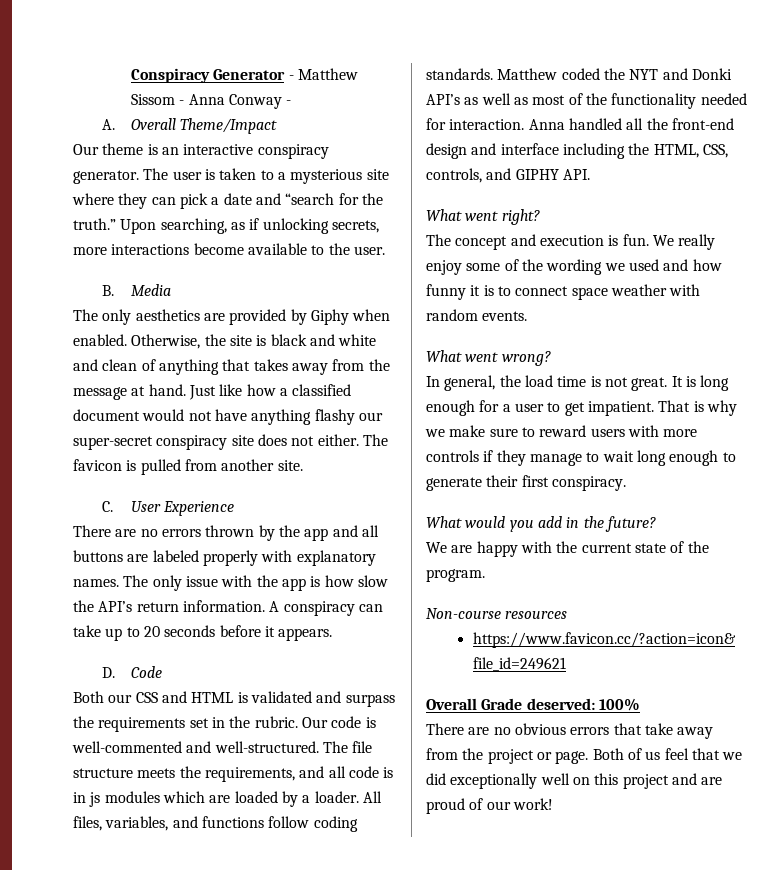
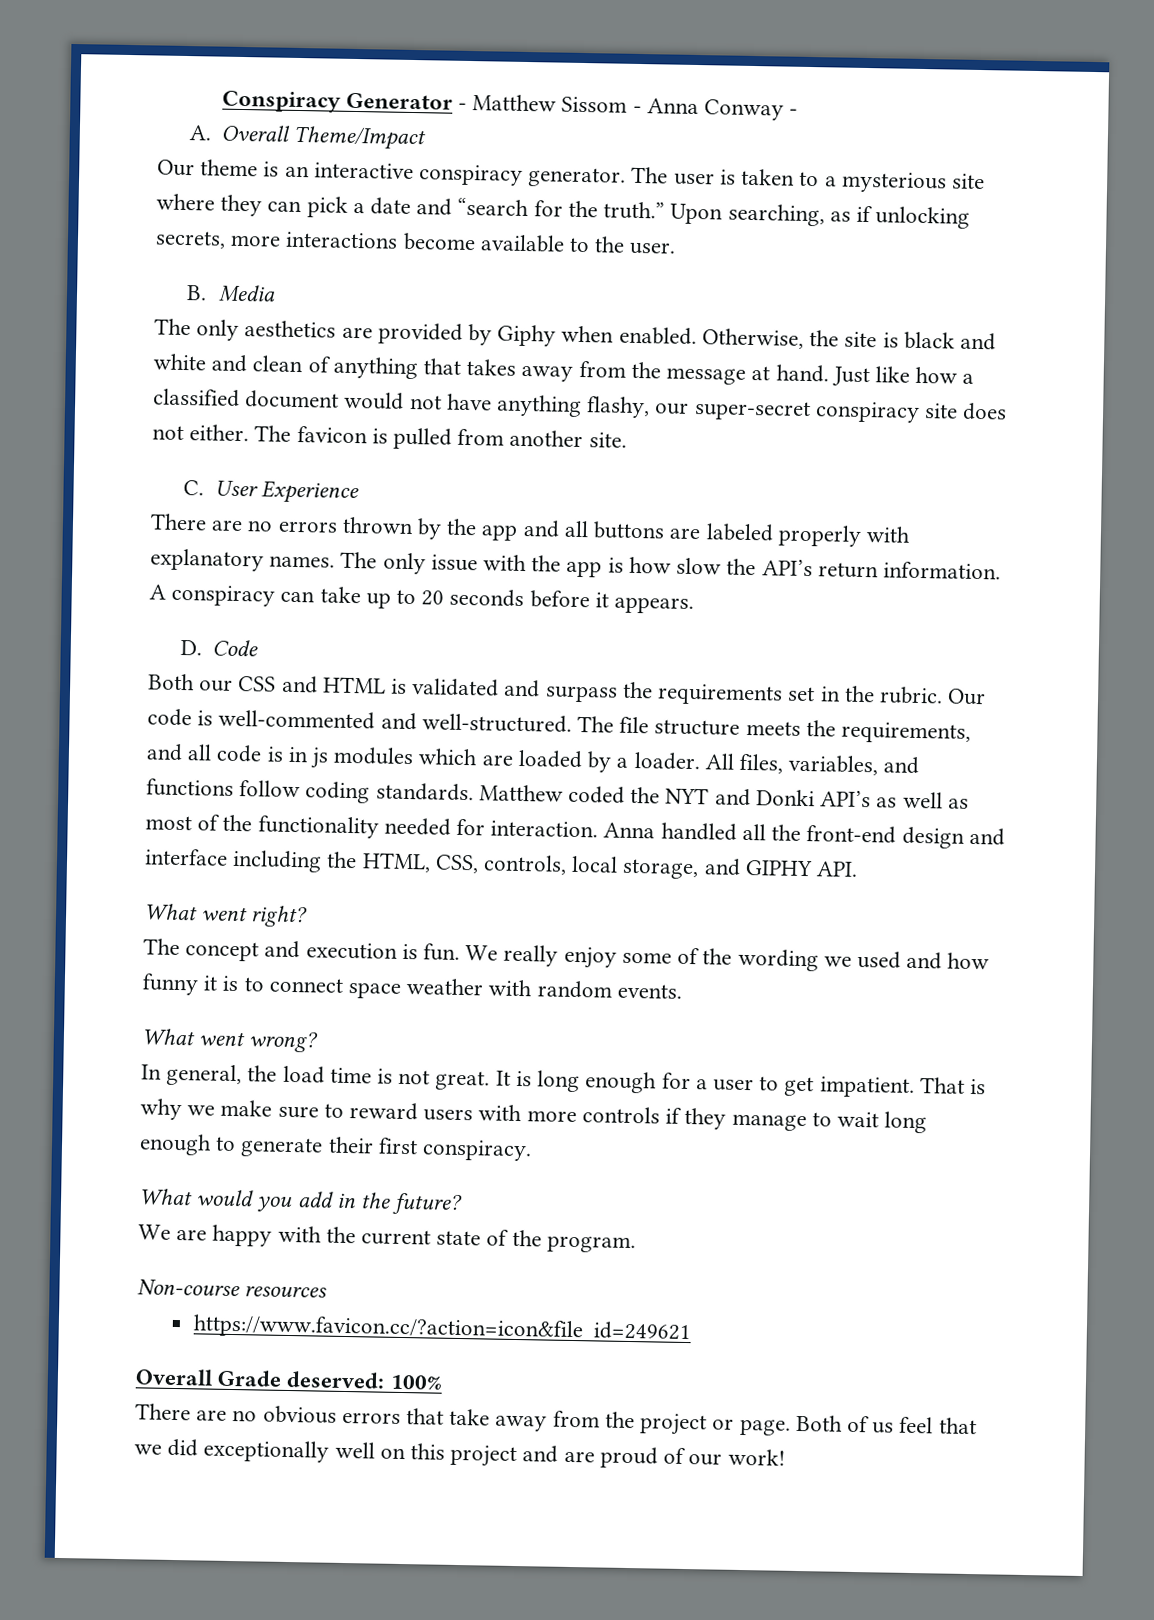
[314,409,355,425] flashy -> [586,396,651,419] flashy,
(482, 175) none -> [571,855,700,880] local storage,

